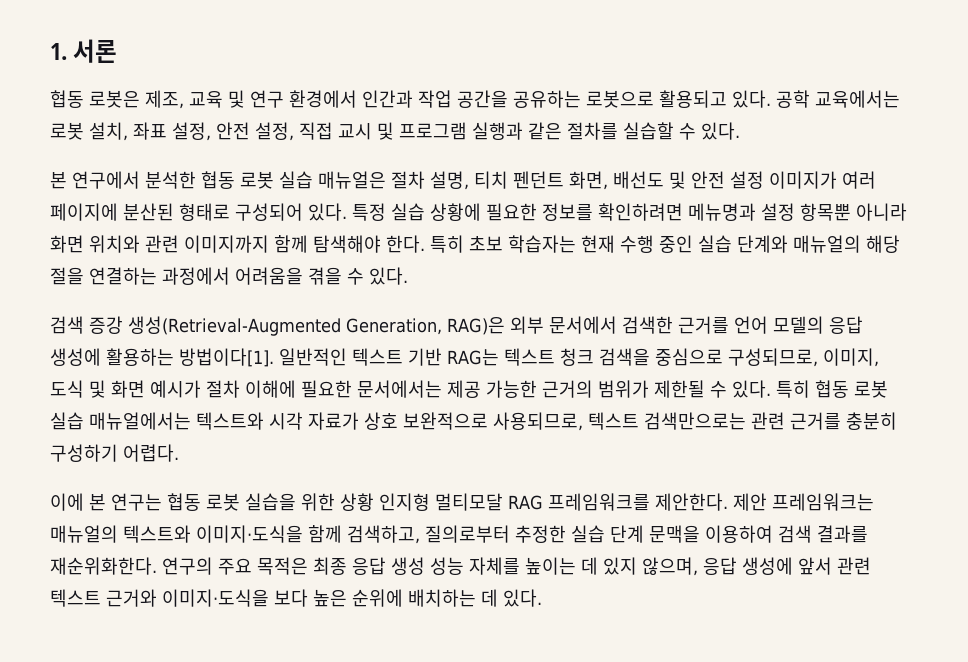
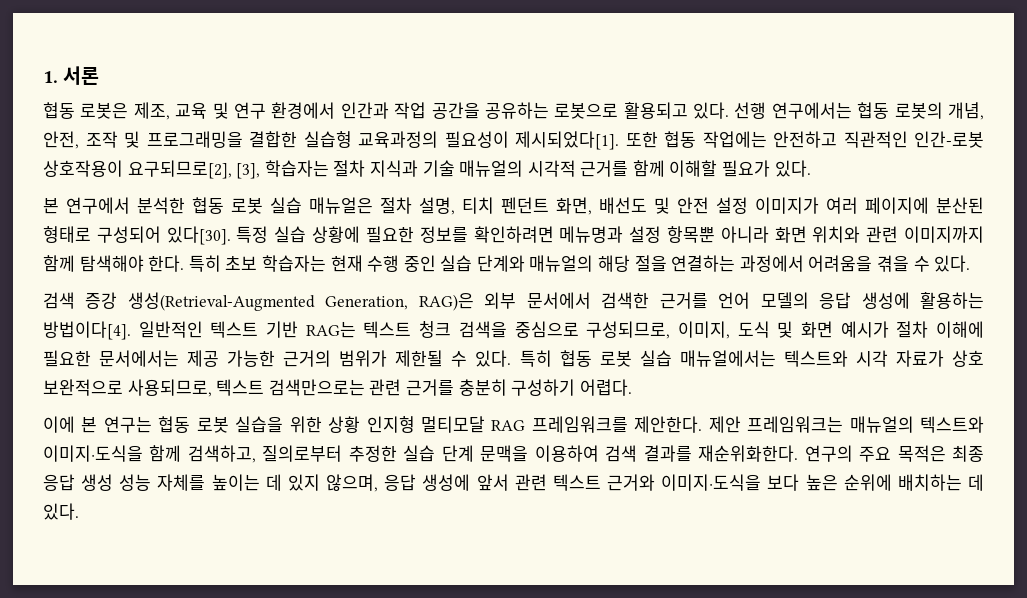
[776,90,900,108] [50,122,696,141] 공학 교육에서는 로봇 설치, 좌표 설정, 안전 설정, 직접 교시 및 프로그램 실행과 같은 절차를 실습할 수 -> [734,102,985,120] [43,131,984,150] [43,160,771,179] 선행 연구에서는 협동 로봇의 개념, 안전, 조작 및 프로그래밍을 결합한 실습형 교육과정의 필요성이 제시되었다[1]. 또한 협동 작업에는 안전하고 직관적인 인간-로봇 상호작용이 요구되므로[2], [3], 학습자는 절차 지식과 기술 매뉴얼의 시각적 근거를 함께 이해할 필요가
[308,203,347,221] 있다. -> [166,226,231,245] 있다[30].
[179,348,274,367] 방법이다[1]. -> [43,321,131,340] 방법이다[4].

